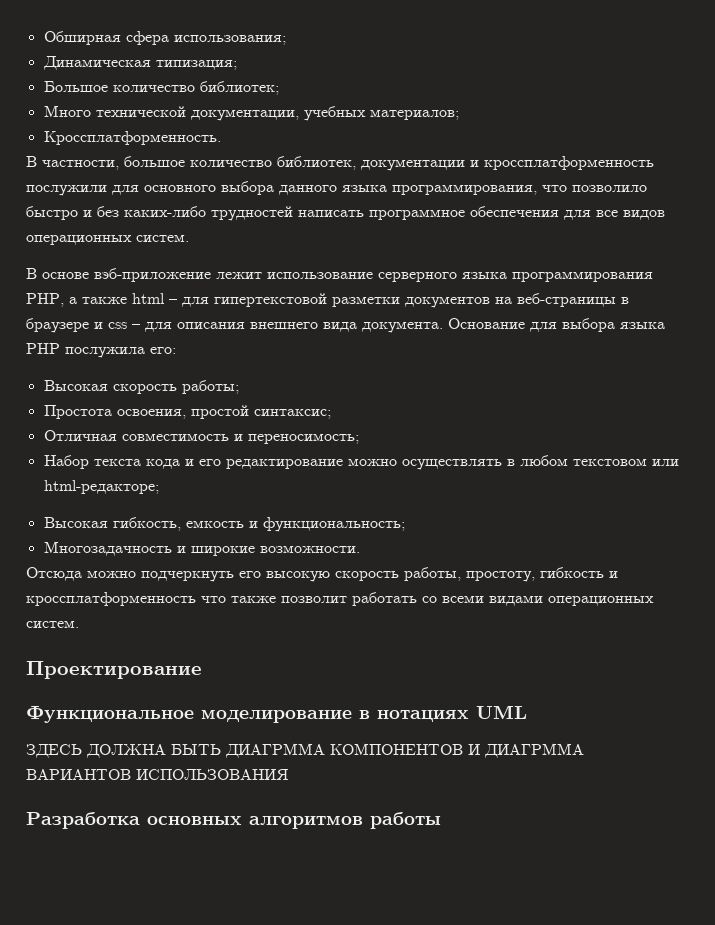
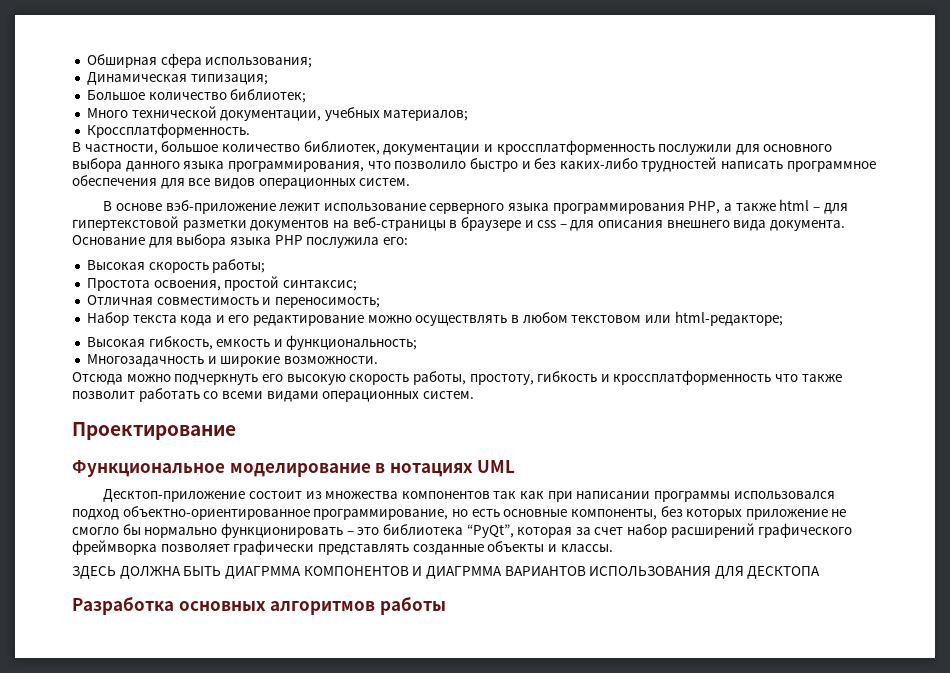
(527, 712) none -> [103,489,835,502] [72,506,847,520] [72,523,853,538] [72,540,613,555] // Десктоп-приложение состоит из множества компонентов так как при написании программы использовался подход объектно-ориентированное программирование, но есть основные компоненты, без которых приложение не смогло бы нормально функционировать – это библиотека “PyQt”, которая за счет набор расширений графического фреймворка позволяет графически представлять созданные объекты и классы.
(288, 774) none -> [714,566,821,579] ДЛЯ ДЕСКТОПА

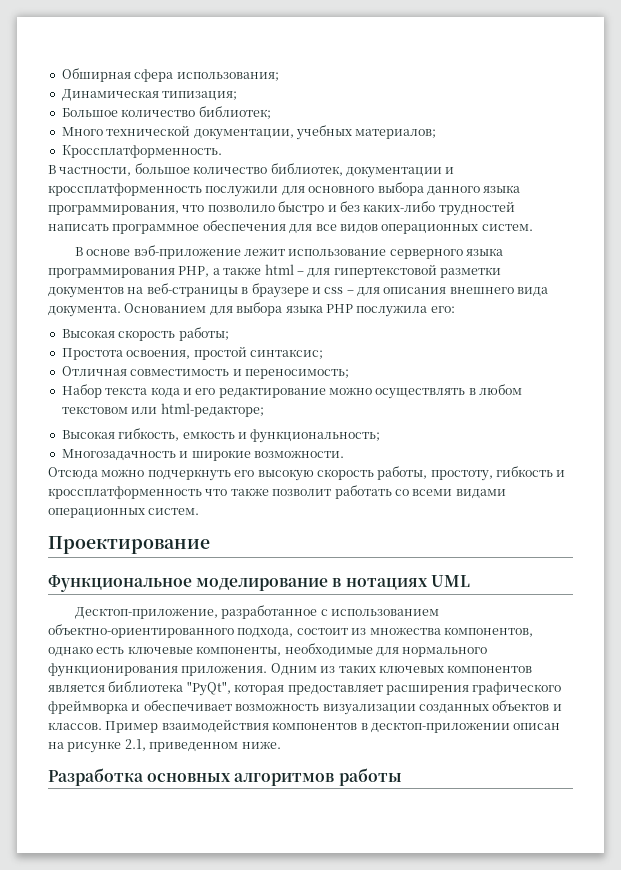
[72,235,145,245] Основание -> [124,303,207,313] Основанием
[103,489,835,502] [72,506,847,520] [72,523,853,538] [72,540,613,555] [72,566,821,579] Десктоп-приложение состоит из множества компонентов так как при написании программы использовался подход объектно-ориентированное программирование, но есть основные компоненты, без которых приложение не смогло бы нормально функционировать – это библиотека “PyQt”, которая за счет набор расширений графического фреймворка позволяет графически представлять созданные объекты и классы. // ЗДЕСЬ ДОЛЖНА БЫТЬ ДИАГРММА КОМПОНЕНТОВ И ДИАГРММА ВАРИАНТОВ ИСПОЛЬЗОВАНИЯ ДЛЯ ДЕСКТОПА -> [74,605,440,619] [48,624,533,638] [48,643,488,657] [48,663,533,677] [48,681,562,696] [48,700,562,715] [48,719,561,733] [48,739,281,753] Десктоп-приложение, разработанное с использованием объектно-ориентированного подхода, состоит из множества компонентов, однако есть ключевые компоненты, необходимые для нормального функционирования приложения. Одним из таких ключевых компонентов является библиотека "PyQt", которая предоставляет расширения графического фреймворка и обеспечивает возможность визуализации созданных объектов и классов. Пример взаимодействия компонентов в десктоп-приложении описан на рисунке 2.1, приведенном ниже.

